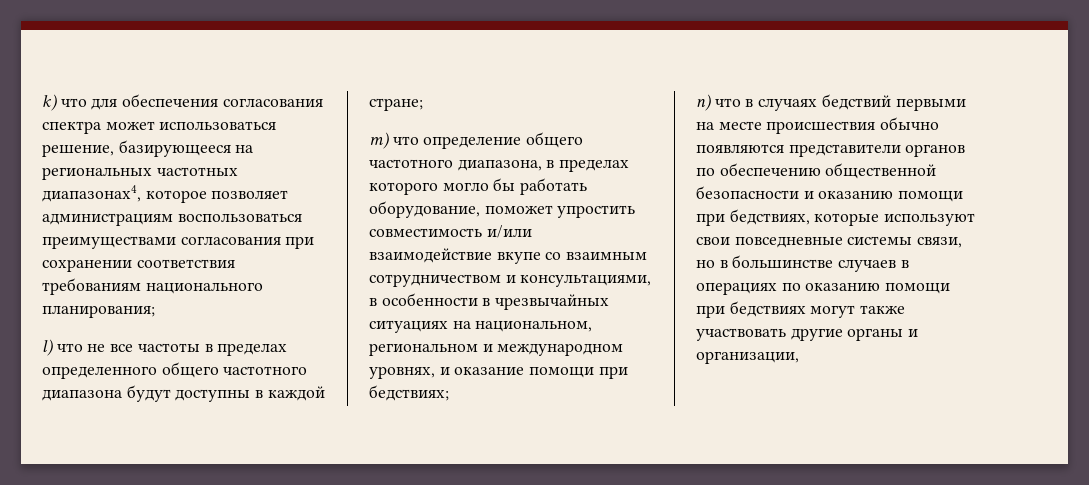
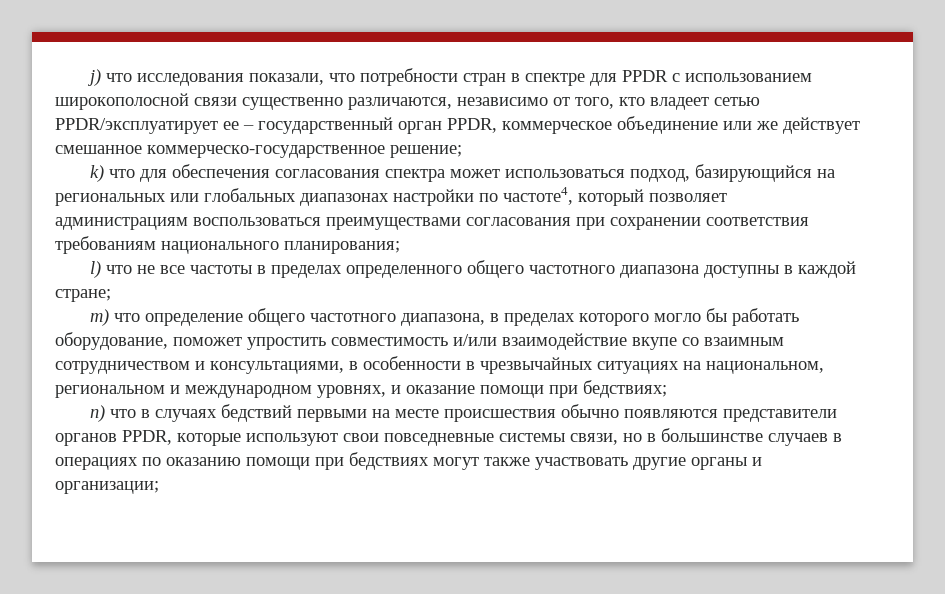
(42, 102) none -> [88,68,813,86] [55,93,760,110] [55,116,860,134] [55,145,462,158] j) что исследования показали, что потребности стран в спектре для PPDR с использованием широкополосной связи существенно различаются, независимо от того, кто владеет сетью PPDR/эксплуатирует ее – государственный орган PPDR, коммерческое объединение или же действует смешанное коммерческо-государственное решение; //
[42,140,254,157] [42,167,238,180] [42,185,207,203] решение, базирующееся на региональных частотных диапазонах4, которое -> [630,164,836,182] [55,187,644,206] подход, базирующийся на региональных или глобальных диапазонах настройки по частоте4, который
[126,385,171,402] будут -> (700, 271) none
[696,163,937,179] [696,186,964,202] [696,209,810,226] по обеспечению общественной безопасности и оказанию помощи при бедствиях, -> [122,430,172,445] PPDR,
[696,351,799,364] организации, -> [55,481,159,494] организации;

